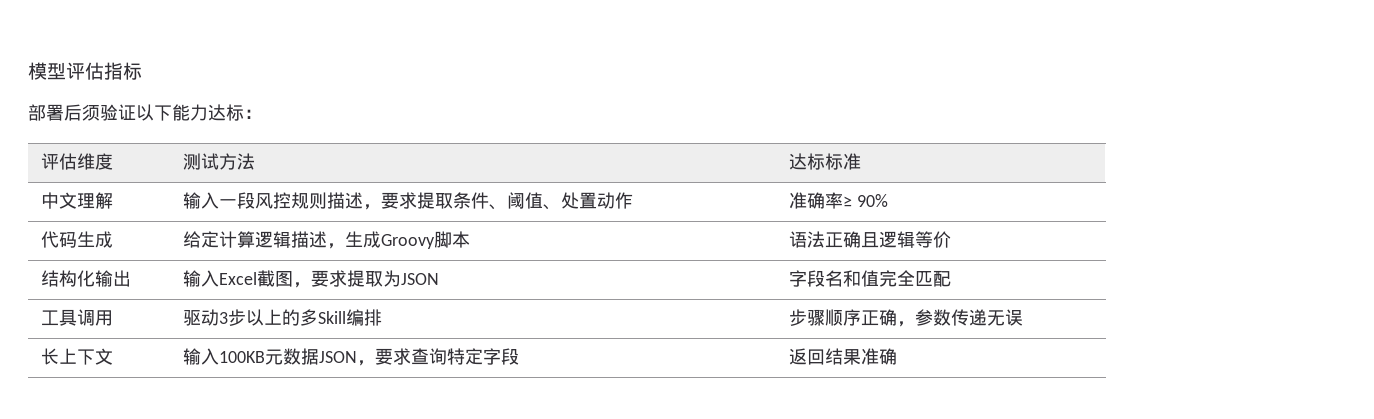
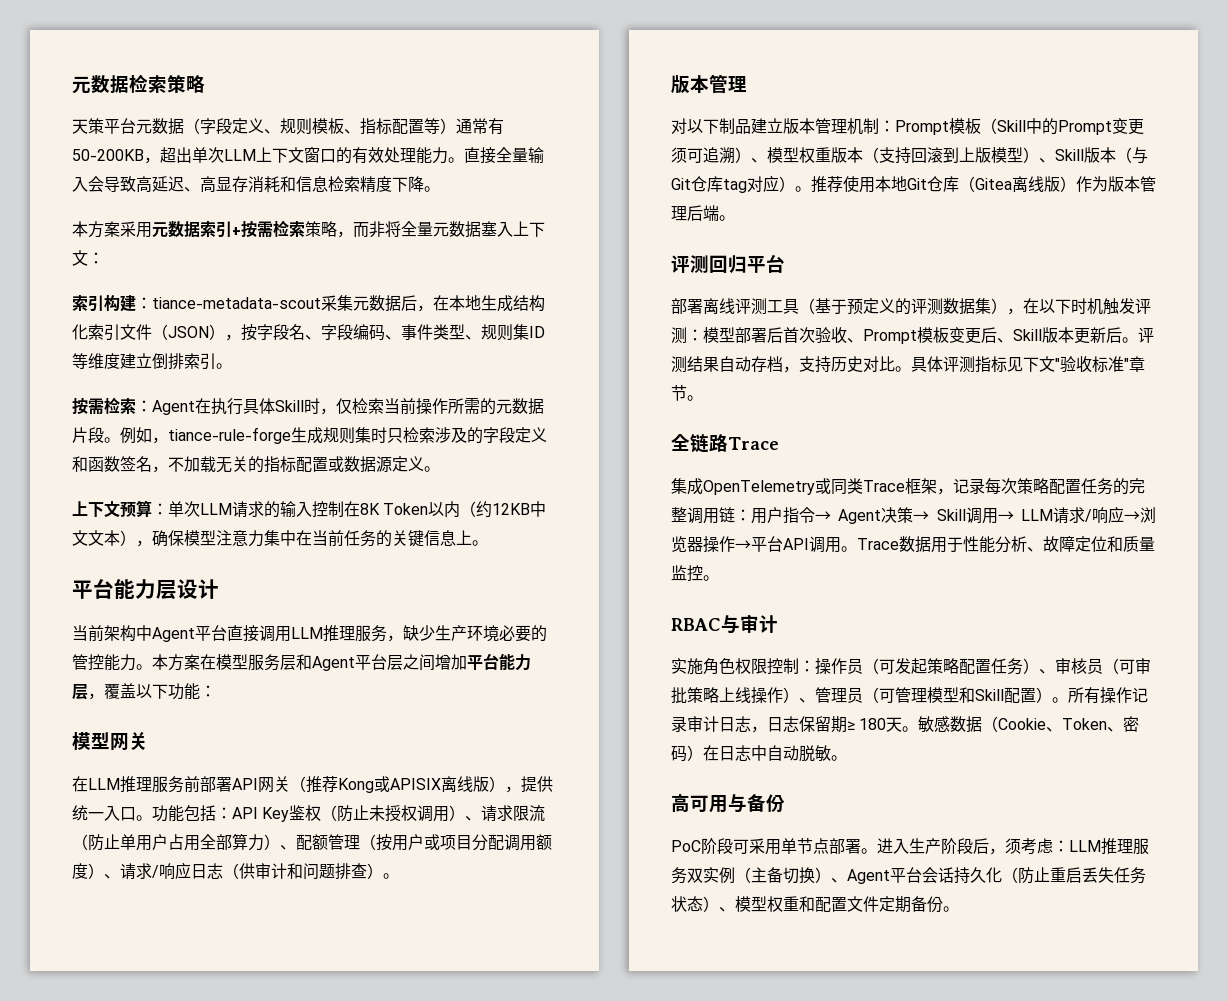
[28,62,142,80] [28,104,262,121] [41,153,114,170] [183,153,256,170] [789,153,862,170] [41,192,114,209] [183,192,634,210] [789,192,889,209] [41,231,114,248] [183,231,471,249] [789,231,952,248] [41,270,132,287] [183,270,440,288] [789,270,952,287] [41,309,114,326] [183,309,383,326] [789,309,1024,327] [41,348,114,365] [183,348,520,366] [789,348,898,365] 模型评估指标 // 部署后须验证以下能力达标： // 评估维度 | 测试方法 | 达标标准 // 中文理解 | 输入一段风控规则描述，要求提取条件、阈值、处置动作 | 准确率≥ 90% // 代码生成 | 给定计算逻辑描述，生成Groovy脚本 | 语法正确且逻辑等价 // 结构化输出 | 输入Excel截图，要求提取为JSON | 字段名和值完全匹配 // 工具调用 | 驱动3步以上的多Skill编排 | 步骤顺序正确，参数传递无误 // 长上下文 | 输入100KB元数据JSON，要求查询特定字段 | 返回结果准确 -> [72,74,205,94] [72,118,504,135] [72,147,544,164] [72,176,440,193] [72,220,545,238] [72,250,104,266] [72,294,545,312] [72,324,545,341] [72,353,232,370] [72,397,544,415] [72,427,547,444] [72,456,440,473] [72,500,547,518] [72,530,488,547] [72,579,219,600] [72,625,547,642] [72,653,531,671] [72,683,216,700] [72,732,148,751] [72,776,553,793] [72,805,546,822] [72,833,552,851] [72,862,399,880] [671,74,747,94] [671,118,1144,135] [671,147,1148,164] [671,175,1156,193] [671,205,735,221] [671,254,785,274] [671,298,1151,315] [671,327,1154,344] [671,356,1145,373] [671,385,703,401] [671,434,779,453] [671,478,1145,495] [671,506,1156,524] [671,536,1155,553] [671,565,719,582] [671,614,778,634] [671,658,1151,675] [671,687,1148,704] [671,716,1140,733] [671,745,847,762] [671,794,785,813] [671,838,1149,855] [671,867,1146,884] [671,896,959,913] 元数据检索策略 // 天策平台元数据（字段定义、规则模板、指标配置等）通常有50-200KB，超出单次LLM上下文窗口的有效处理能力。直接全量输入会导致高延迟、高显存消耗和信息检索精度下降。 // 本方案采用元数据索引+按需检索策略，而非将全量元数据塞入上下文： // 索引构建：tiance-metadata-scout采集元数据后，在本地生成结构化索引文件（JSON），按字段名、字段编码、事件类型、规则集ID等维度建立倒排索引。 // 按需检索：Agent在执行具体Skill时，仅检索当前操作所需的元数据片段。例如，tiance-rule-forge生成规则集时只检索涉及的字段定义和函数签名，不加载无关的指标配置或数据源定义。 // 上下文预算：单次LLM请求的输入控制在8K Token以内（约12KB中文文本），确保模型注意力集中在当前任务的关键信息上。 // 平台能力层设计 // 当前架构中Agent平台直接调用LLM推理服务，缺少生产环境必要的管控能力。本方案在模型服务层和Agent平台层之间增加平台能力层，覆盖以下功能： // 模型网关 // 在LLM推理服务前部署API网关（推荐Kong或APISIX离线版），提供统一入口。功能包括：API Key鉴权（防止未授权调用）、请求限流（防止单用户占用全部算力）、配额管理（按用户或项目分配调用额度）、请求/响应日志（供审计和问题排查）。 // 版本管理 // 对以下制品建立版本管理机制：Prompt模板（Skill中的Prompt变更须可追溯）、模型权重版本（支持回滚到上版模型）、Skill版本（与Git仓库tag对应）。推荐使用本地Git仓库（Gitea离线版）作为版本管理后端。 // 评测回归平台 // 部署离线评测工具（基于预定义的评测数据集），在以下时机触发评测：模型部署后首次验收、Prompt模板变更后、Skill版本更新后。评测结果自动存档，支持历史对比。具体评测指标见下文"验收标准"章节。 // 全链路Trace // 集成OpenTelemetry或同类Trace框架，记录每次策略配置任务的完整调用链：用户指令→ Agent决策→ Skill调用→ LLM请求/响应→浏览器操作→平台API调用。Trace数据用于性能分析、故障定位和质量监控。 // RBAC与审计 // 实施角色权限控制：操作员（可发起策略配置任务）、审核员（可审批策略上线操作）、管理员（可管理模型和Skill配置）。所有操作记录审计日志，日志保留期≥ 180天。敏感数据（Cookie、Token、密码）在日志中自动脱敏。 // 高可用与备份 // PoC阶段可采用单节点部署。进入生产阶段后，须考虑：LLM推理服务双实例（主备切换）、Agent平台会话持久化（防止重启丢失任务状态）、模型权重和配置文件定期备份。

